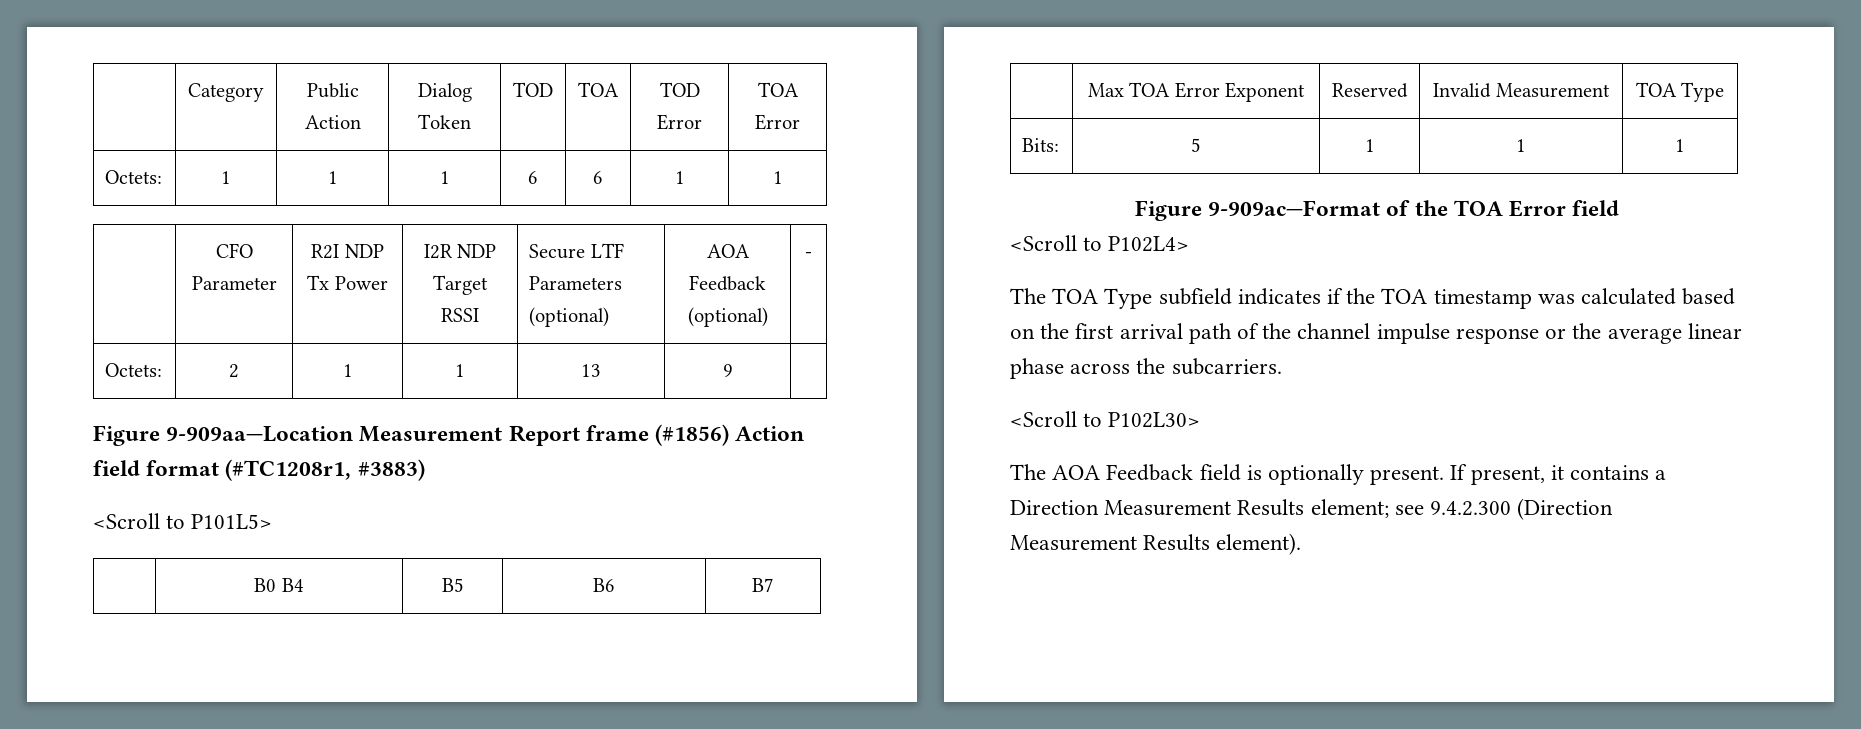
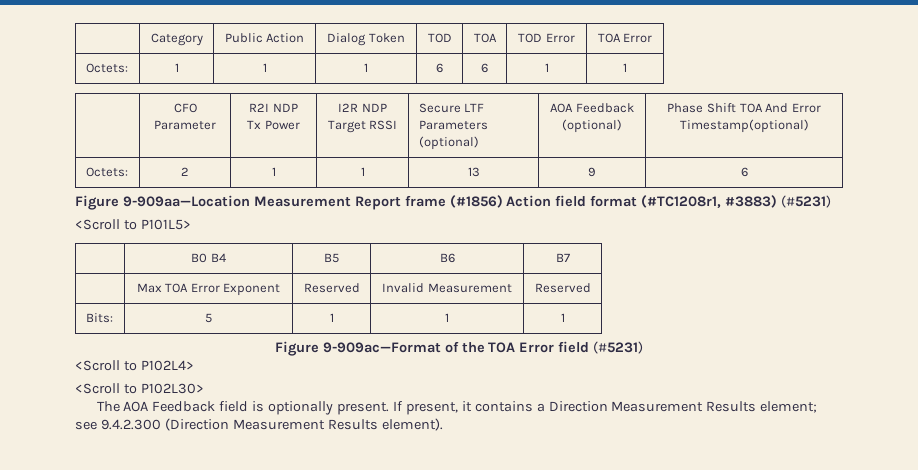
[805,252,812,258] - -> [667,103,821,113] [679,119,809,133] Phase Shift TOA And Error Timestamp(optional)
(733, 370) none -> [740,167,748,177] 6
(425, 470) none -> [781,195,832,208] (#5231)
[1635,82,1725,102] TOA Type -> [534,283,591,293] Reserved
(1620, 208) none -> [593,341,644,354] (#5231)
[1010,288,1736,309] [1010,323,1742,344] [1010,358,1282,379] // The TOA Type subfield indicates if the TOA timestamp was calculated based on the first arrival path of the channel impulse response or the average linear phase across the subcarriers. -> (194, 365) none

